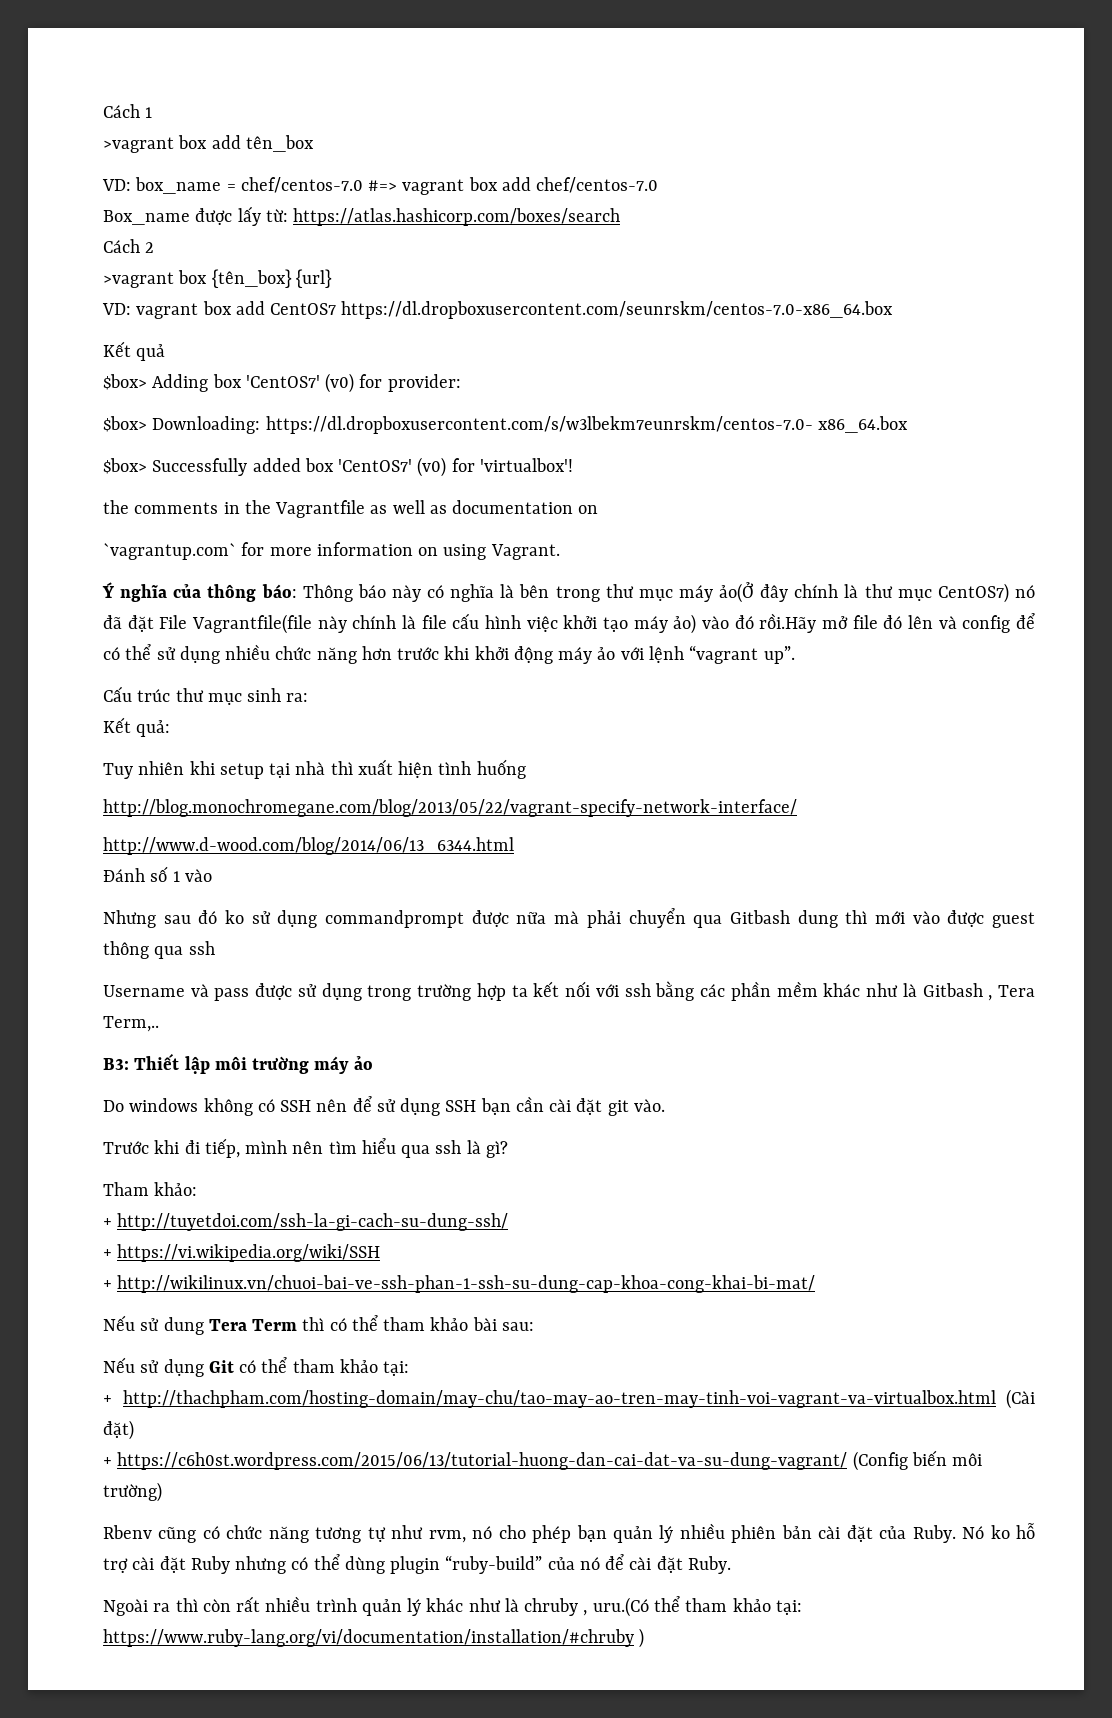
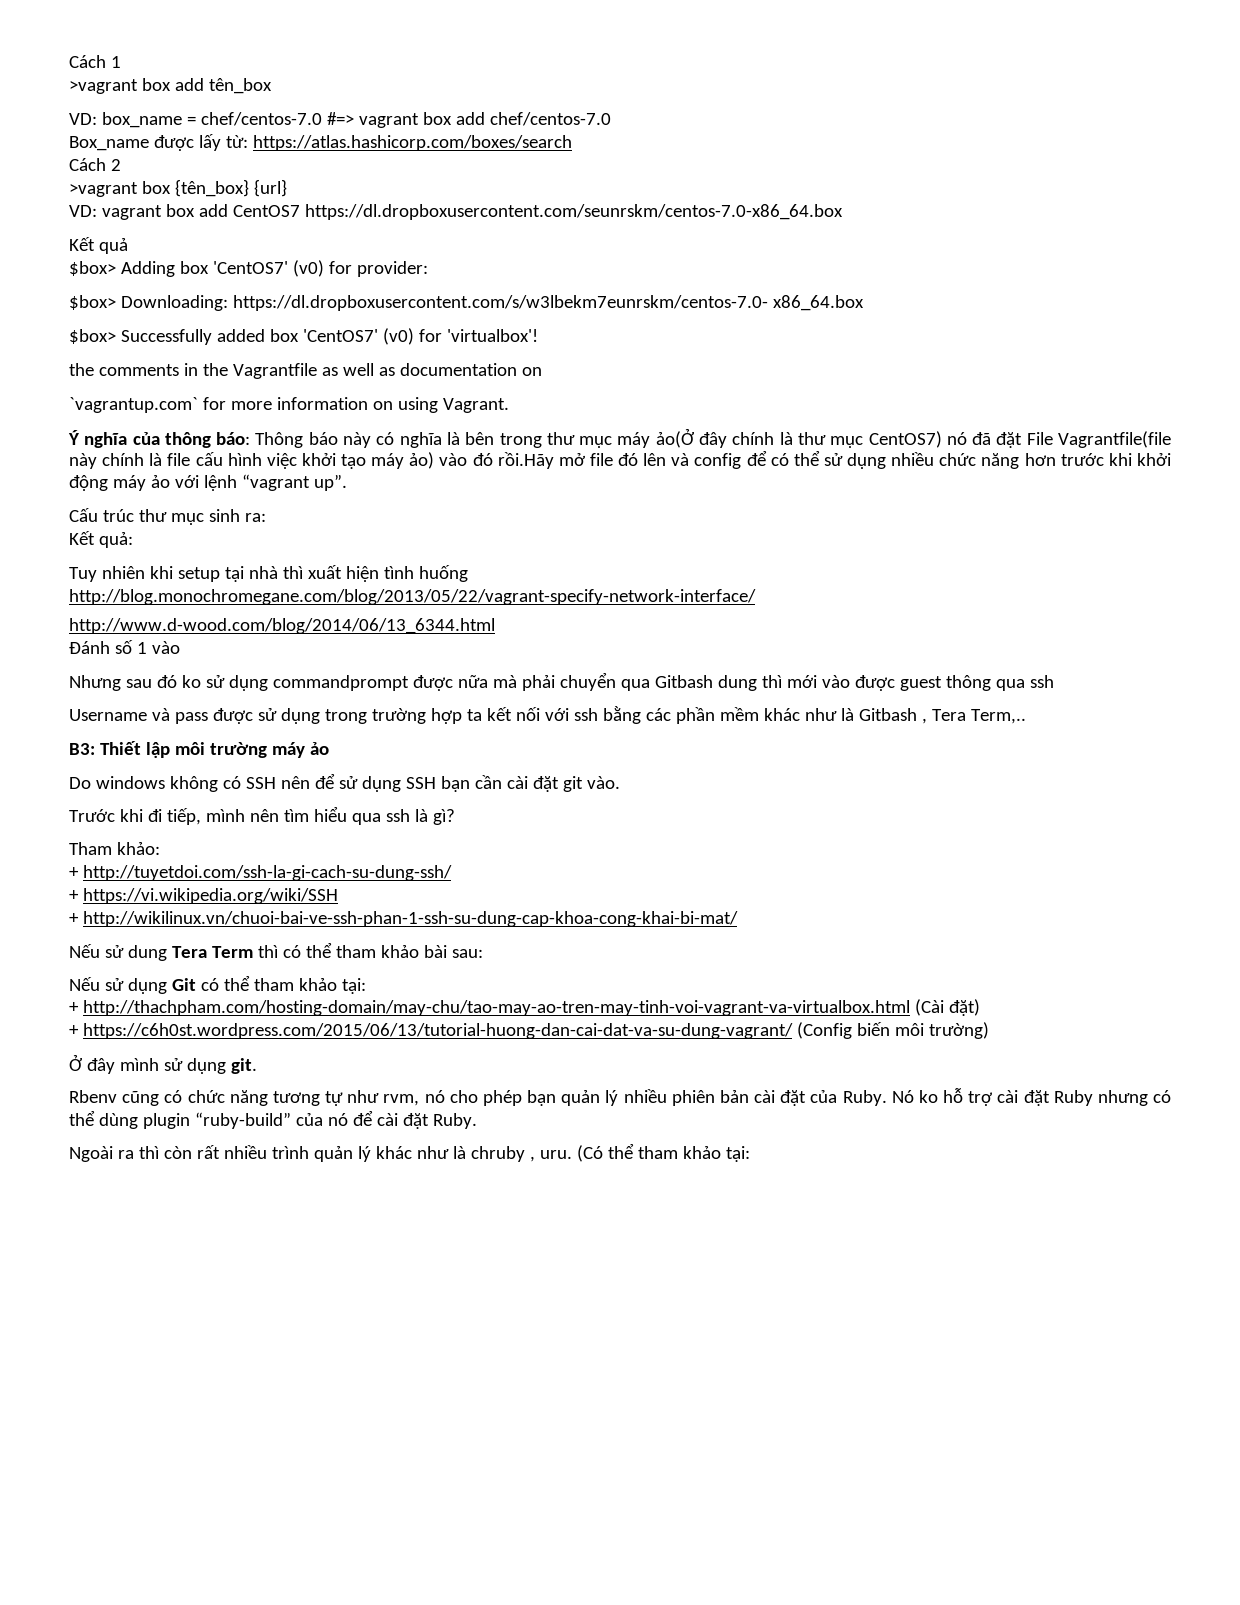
(162, 1492) none -> [69,1054,257,1074] // Ở đây mình sử dụng git.
[592,1596,802,1617] [103,1628,645,1648] uru.(Có thể tham khảo tại: https://www.ruby-lang.org/vi/documentation/installation/#chruby ) -> [539,1143,750,1162] uru. (Có thể tham khảo tại:

